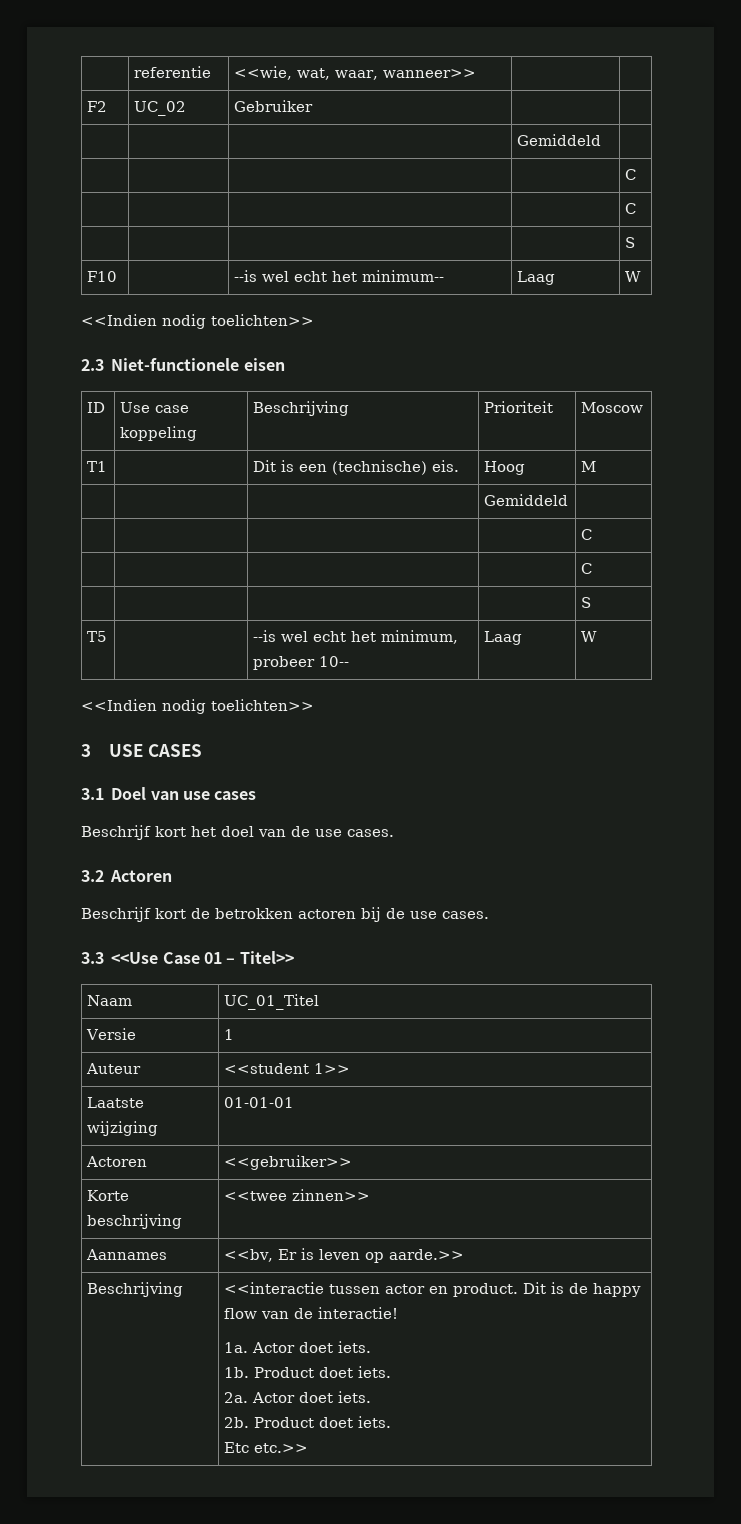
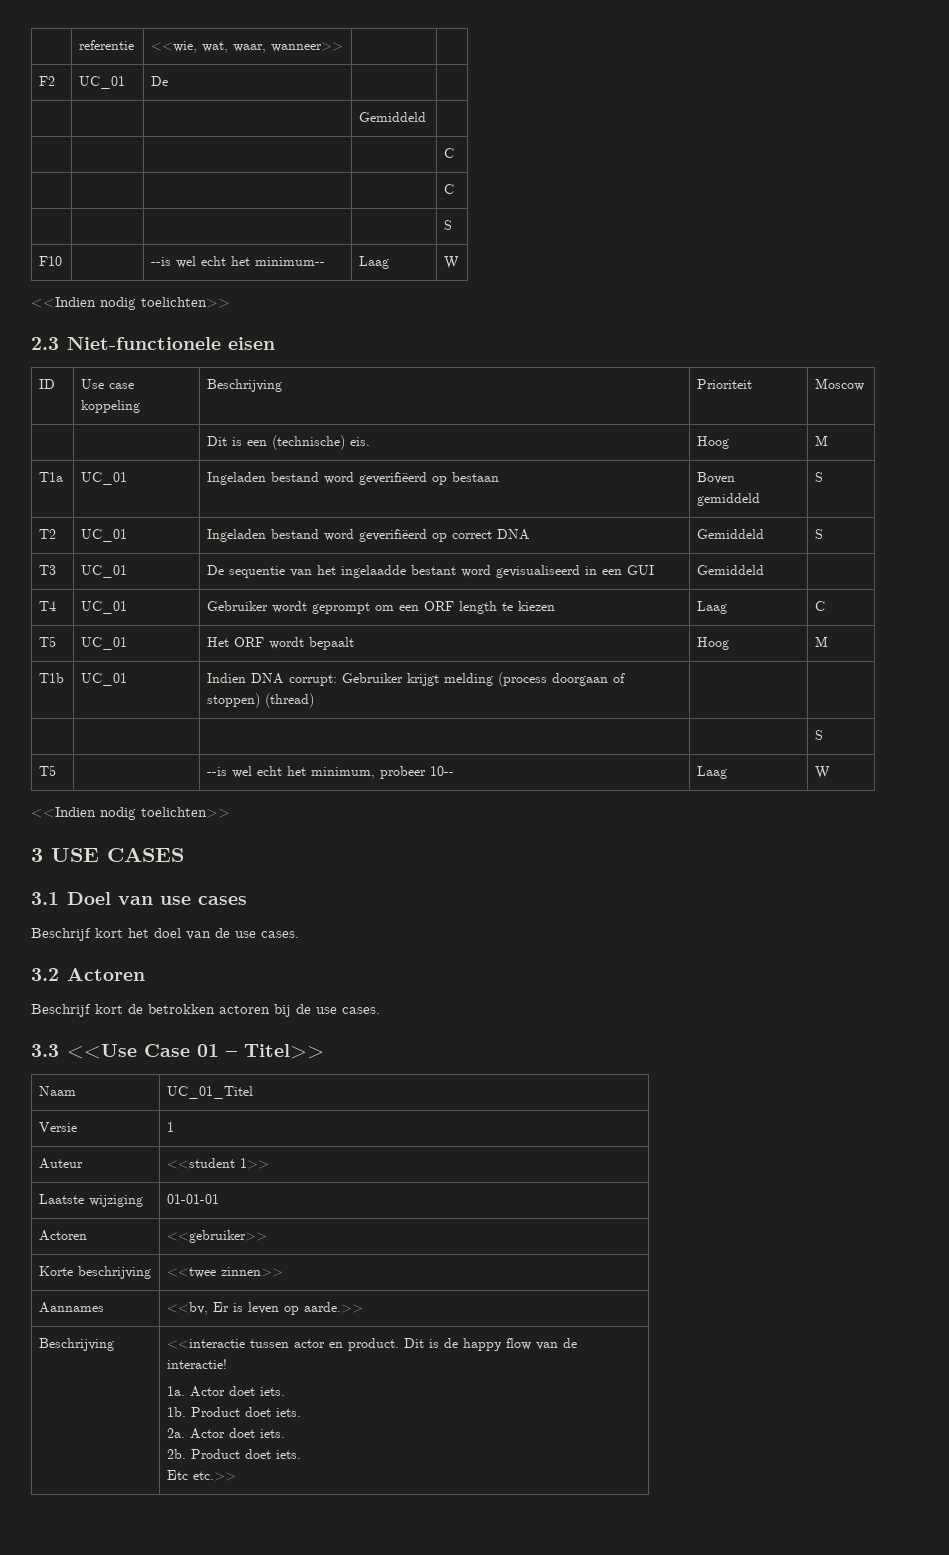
[134,101,187,116] [234,100,314,112] UC_02 | Gebruiker -> [79,76,126,89] [151,76,169,86] UC_01 | De
[87,461,108,472] T1 -> (865, 384) none
[484,494,569,506] [581,529,593,540] [581,563,593,574] | | | Gemiddeld | // | | | | C // | | | | C -> [39,472,64,482] [81,472,128,485] [207,472,500,485] [697,472,736,484] [697,493,761,506] [815,472,824,482] [39,529,57,539] [81,529,128,542] [207,529,531,542] [697,529,765,539] [815,529,824,539] [39,565,57,575] [81,565,128,578] [207,565,655,578] [697,565,765,575] [39,601,57,611] [81,601,128,614] [207,601,556,614] [697,601,728,614] [815,601,826,611] [39,636,57,647] [81,637,128,650] [207,637,355,650] [697,637,730,650] [815,636,829,647] [39,673,65,683] [81,673,128,686] [207,672,626,687] [207,693,315,708] T1a | UC_01 | Ingeladen bestand word geverifiëerd op bestaan | Boven gemiddeld | S // T2 | UC_01 | Ingeladen bestand word geverifiëerd op correct DNA | Gemiddeld | S // T3 | UC_01 | De sequentie van het ingelaadde bestant word gevisualiseerd in een GUI | Gemiddeld | // T4 | UC_01 | Gebruiker wordt geprompt om een ORF length te kiezen | Laag | C // T5 | UC_01 | Het ORF wordt bepaalt | Hoog | M // T1b | UC_01 | Indien DNA corrupt: Gebruiker krijgt melding (process doorgaan of stoppen) (thread) | |

